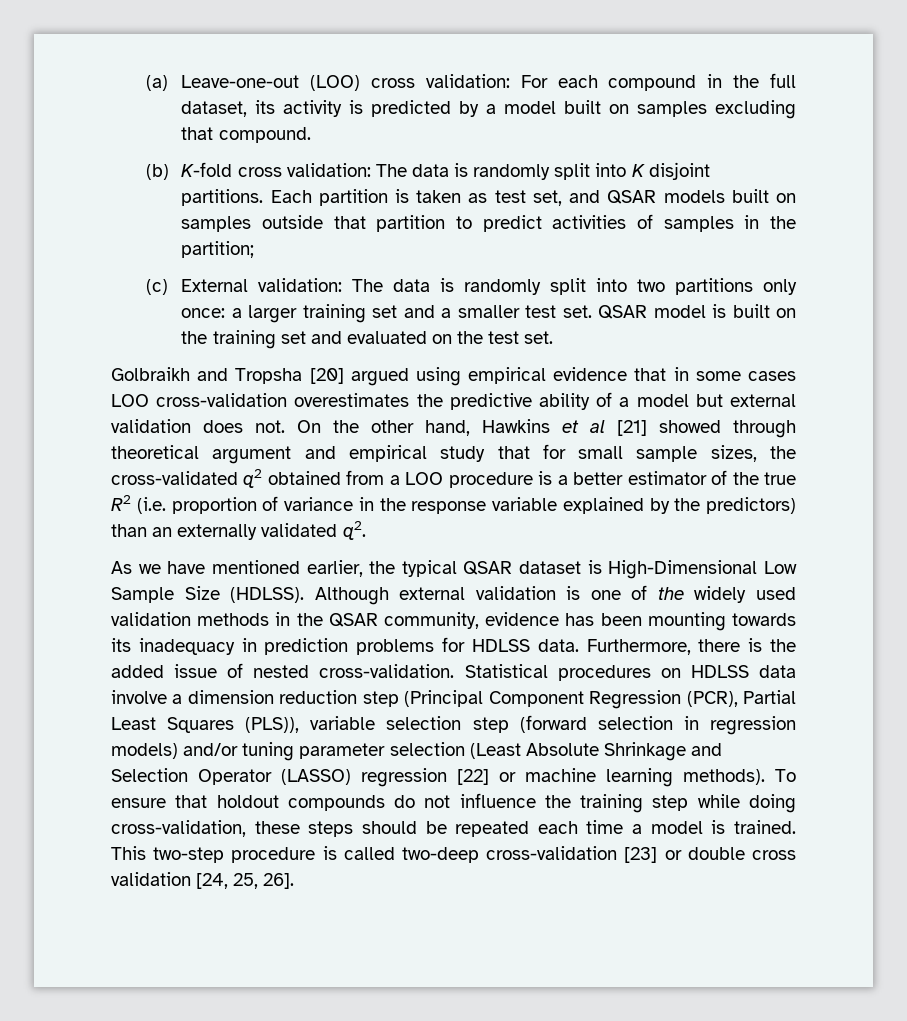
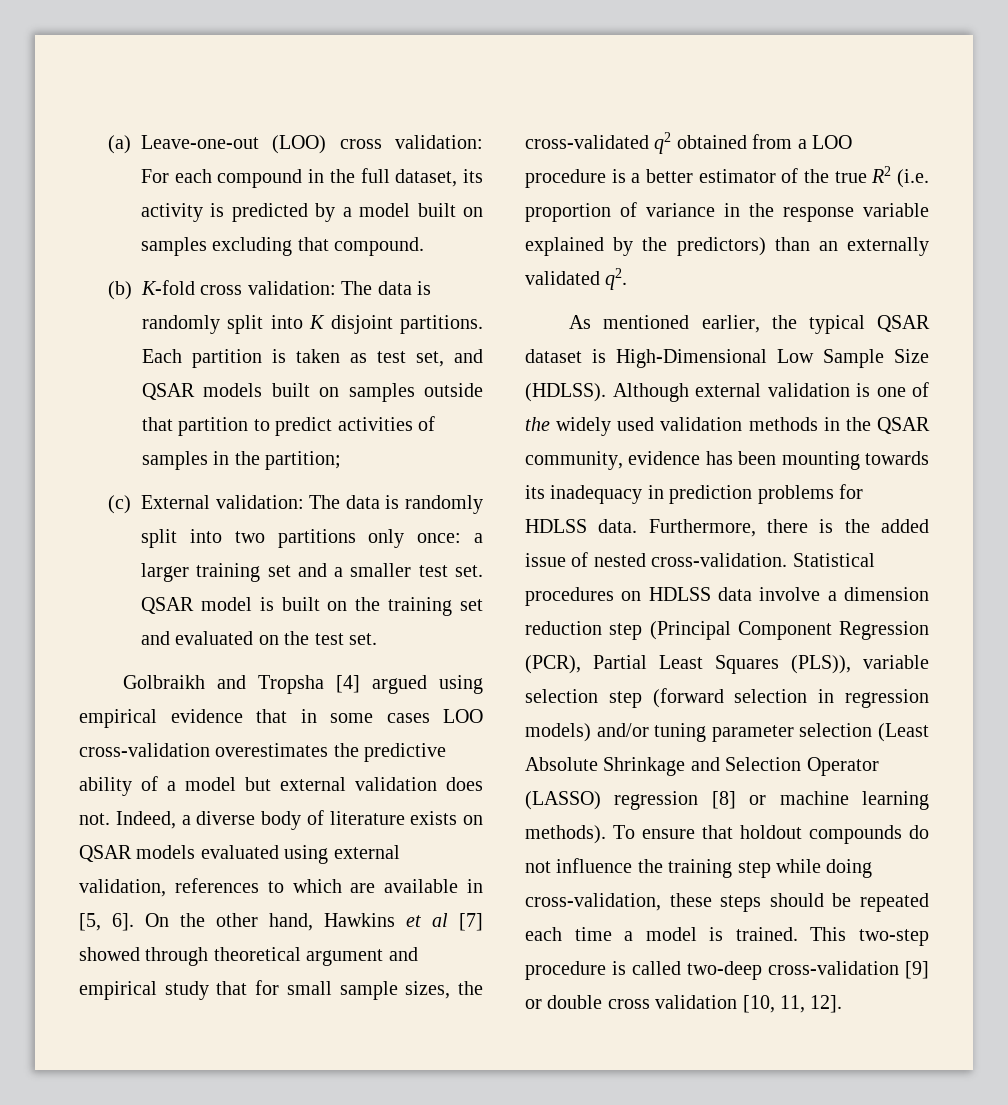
[309,368,344,384] [20] -> [336,675,361,693] [4]
(285, 426) none -> [115,810,483,830] [79,845,400,864] [79,878,483,897] [79,913,134,931] Indeed, a diverse body of literature exists on QSAR models evaluated using external validation, references to which are available in [5, 6].
[617,420,647,436] [21] -> [459,913,483,931] [7]
[138,561,206,574] we have -> (592, 322) none
[457,769,489,785] [22] -> [711,791,736,809] [8]
[624,847,658,863] [23] -> [905,961,929,979] [9]
[196,873,295,889] [24, 25, 26]. -> [742,995,843,1013] [10, 11, 12].

